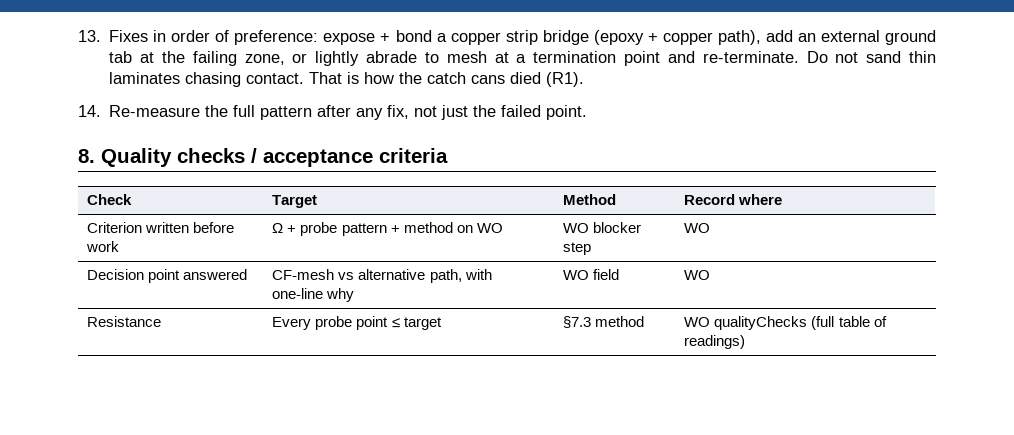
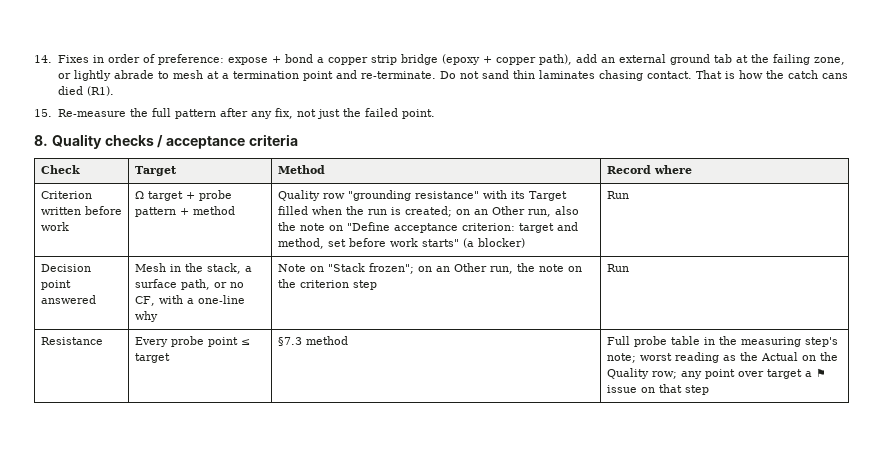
[78,30,101,42] 13. -> [34,55,52,63] 14.
[78,105,101,117] 14. -> [34,109,52,117] 15.
(284, 228) none -> [147,191,183,201] target
[456,223,503,233] [563,222,642,233] [563,242,592,255] [684,223,711,233] [87,269,248,283] [272,269,492,283] [272,288,355,302] [563,269,620,280] [684,270,711,280] on WO | WO blocker step | WO // Decision point answered | CF-mesh vs alternative path, with one-line why | WO field | WO -> [277,190,567,201] [277,206,579,217] [277,222,578,233] [277,238,525,249] [606,191,629,199] [40,264,91,272] [40,280,71,290] [40,295,96,304] [134,263,252,274] [134,279,244,290] [134,295,245,306] [134,311,158,322] [277,263,582,274] [277,279,377,290] [606,264,629,272] | Quality row "grounding resistance" with its Target filled when the run is created; on an Other run, also the note on "Define acceptance criterion: target and method, set before work starts" (a blocker) | Run // Decision point answered | Mesh in the stack, a surface path, or no CF, with a one-line why | Note on "Stack frozen"; on an Other run, the note on the criterion step | Run
[684,316,887,330] [684,335,746,349] WO qualityChecks (full table of readings) -> [606,336,838,347] [606,352,838,363] [606,368,826,379] [606,384,709,395] Full probe table in the measuring step's note; worst reading as the Actual on the Quality row; any point over target a ⚑ issue on that step

